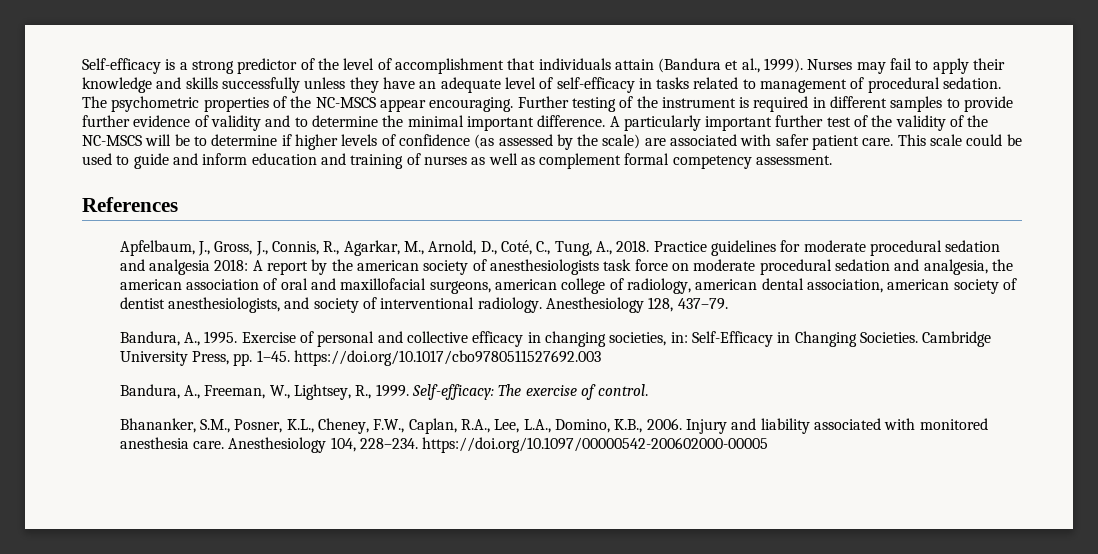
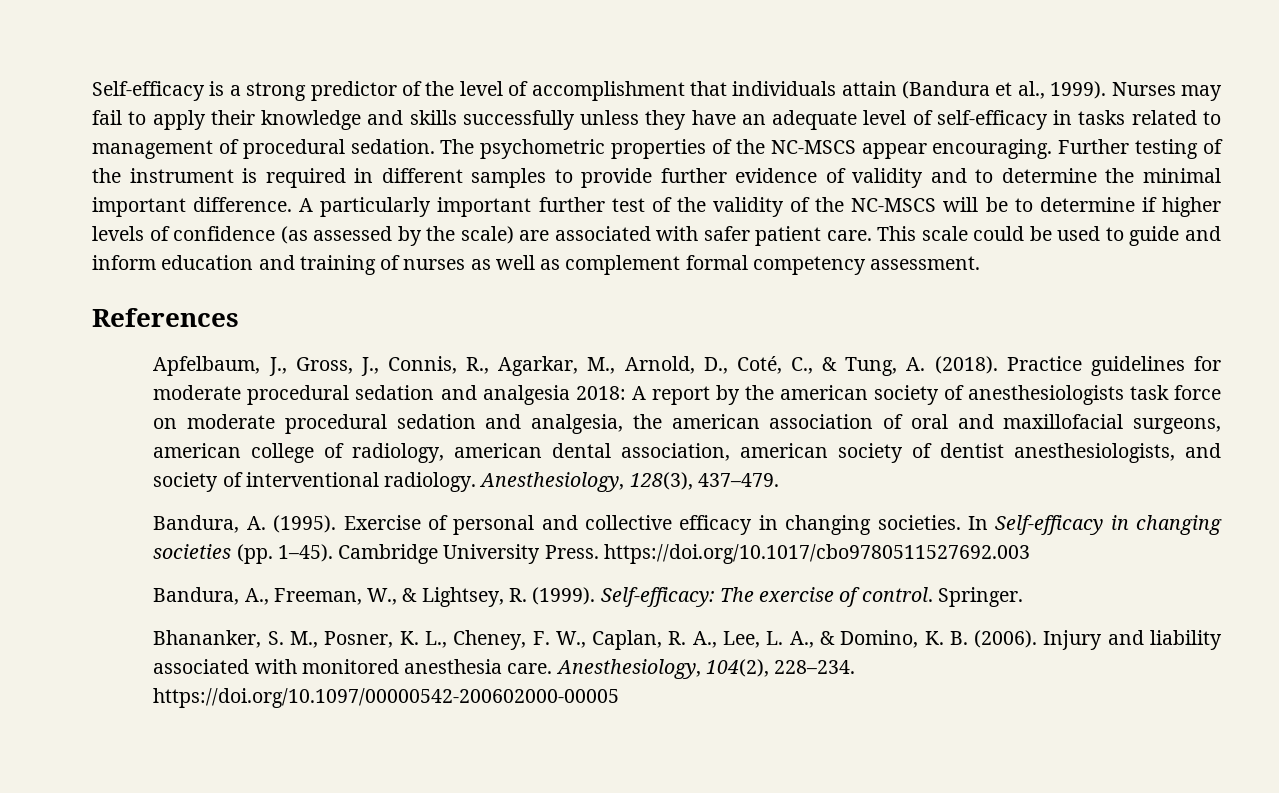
[554,240,650,256] Tung, A., 2018. -> [822,356,998,376] & Tung, A. (2018).
[546,297,728,313] [119,331,238,346] Anesthesiology 128, 437–79. // Bandura, A., 1995. -> [479,472,779,492] [153,515,337,533] Anesthesiology, 128(3), 437–479. // Bandura, A. (1995).
[609,331,992,347] [119,350,290,366] societies, in: Self-Efficacy in Changing Societies. Cambridge University Press, pp. 1–45. -> [877,515,1222,535] [153,544,599,564] societies. In Self-efficacy in changing societies (pp. 1–45). Cambridge University Press.
[294,384,409,400] Lightsey, R., 1999. -> [402,587,596,607] & Lightsey, R. (1999).
(649, 390) none -> [937,587,1023,607] Springer.
[200,418,682,434] S.M., Posner, K.L., Cheney, F.W., Caplan, R.A., Lee, L.A., Domino, K.B., 2006. -> [267,630,1038,650] S. M., Posner, K. L., Cheney, F. W., Caplan, R. A., Lee, L. A., & Domino, K. B. (2006).
[228,437,356,453] Anesthesiology 104, -> [555,659,769,679] Anesthesiology, 104(2),

